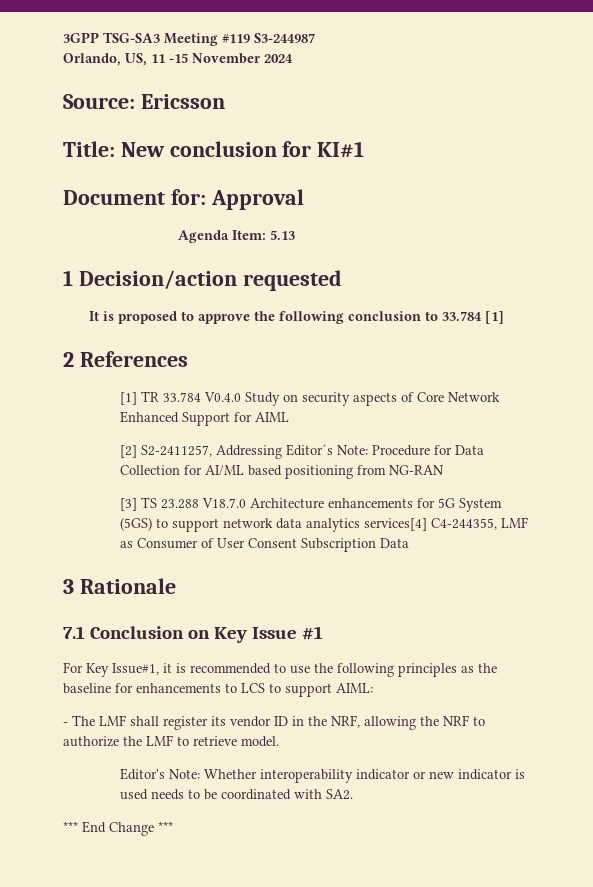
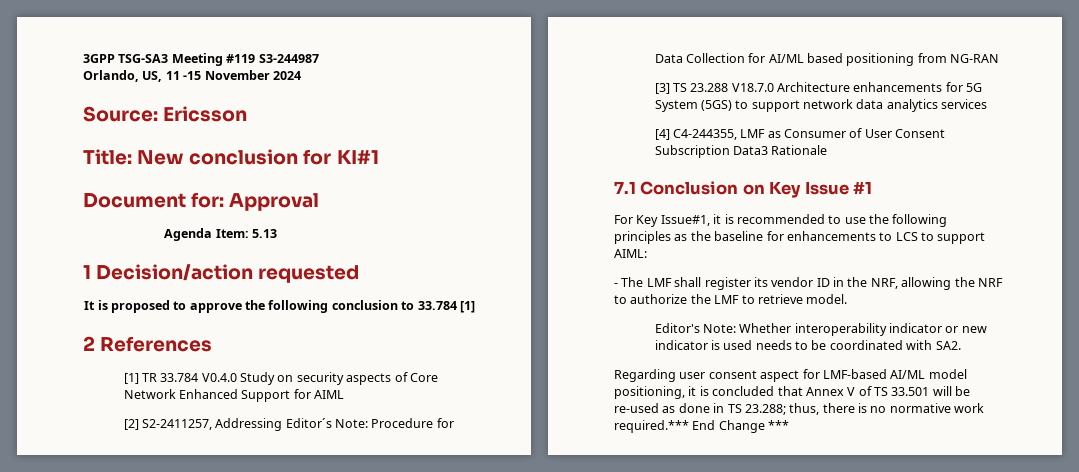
[364,518,428,531] services[4] -> [941,99,988,109] [654,129,670,140] services // [4]
[380,538,410,548] [63,579,74,594] Data // 3 -> [732,146,768,155] Data3
[63,821,78,832] *** -> [614,369,967,382] [614,386,971,399] [614,403,985,415] [614,420,689,433] Regarding user consent aspect for LMF-based AI/ML model positioning, it is concluded that Annex V of TS 33.501 will be re-used as done in TS 23.288; thus, there is no normative work required.***

